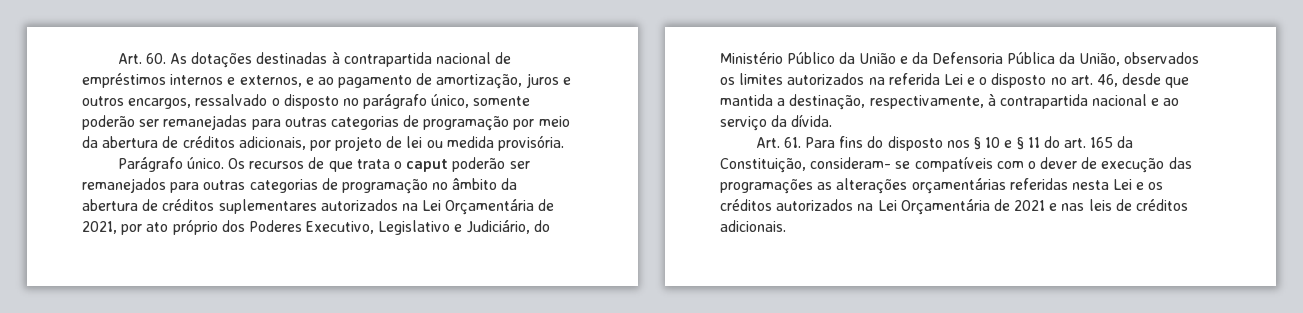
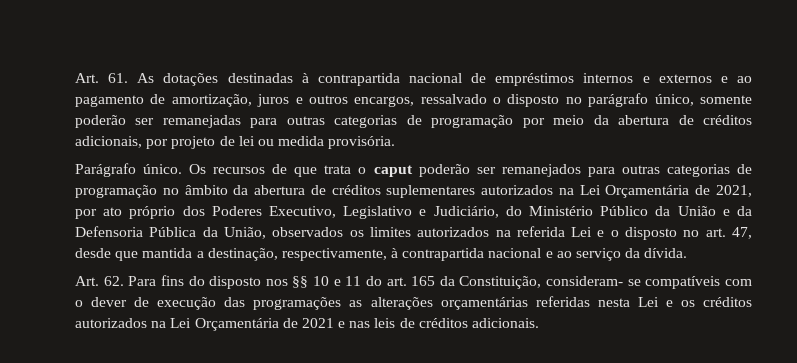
[117,53,166,64] Art. 60. -> [75,73,129,83] Art. 61.
[239,75,302,87] externos, -> [658,74,712,83] externos
[1097,74,1119,87] 46, -> [732,227,752,239] 47,
[783,137,801,148] 61. -> [103,276,124,286] 62.
[974,137,982,150] § -> [292,276,309,288] §§
[1016,137,1024,150] § -> (341, 282) none

